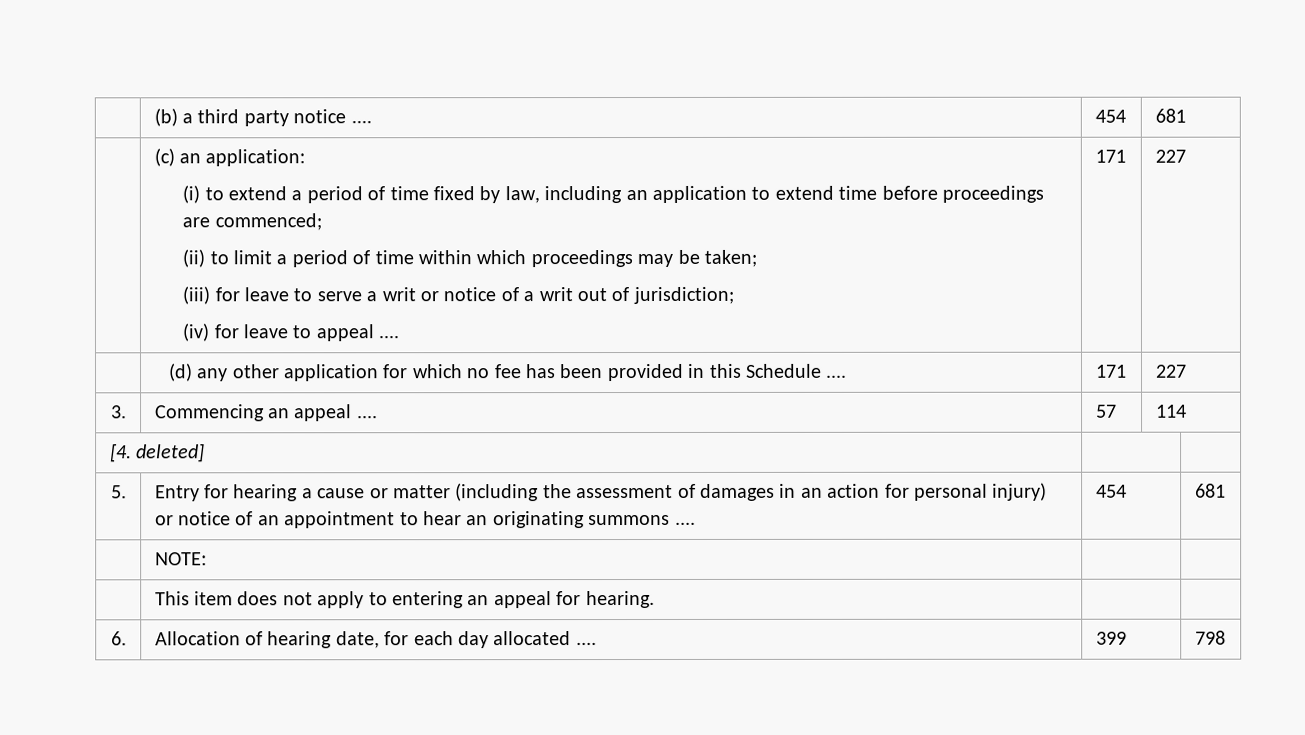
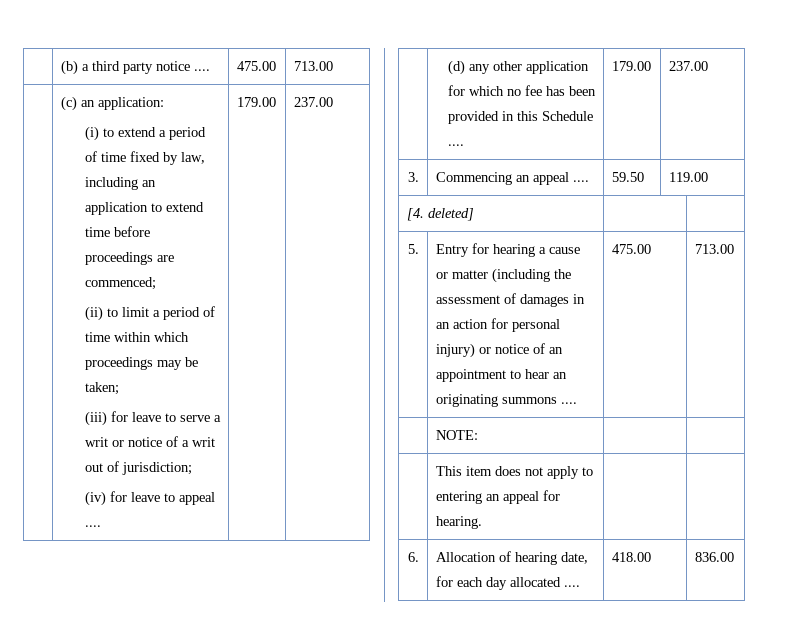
[1094,109,1126,123] [1154,108,1186,123] 454 | 681 -> [236,61,276,71] [293,61,333,71] 475.00 | 713.00
[1094,149,1126,163] [1154,149,1186,163] 171 | 227 -> [236,97,276,107] [293,97,333,107] 179.00 | 237.00
[1094,364,1127,378] [1154,364,1187,378] 171 | 227 -> [611,61,651,71] [668,61,708,71] 179.00 | 237.00
[1095,404,1117,418] [1155,404,1187,418] 57 | 114 -> [611,172,644,182] [668,172,708,182] 59.50 | 119.00
[1095,484,1127,498] [1194,483,1226,498] 454 | 681 -> [611,244,651,254] [694,244,734,254] 475.00 | 713.00
[1095,631,1127,645] [1194,630,1226,645] 399 | 798 -> [611,552,651,562] [694,552,734,562] 418.00 | 836.00

